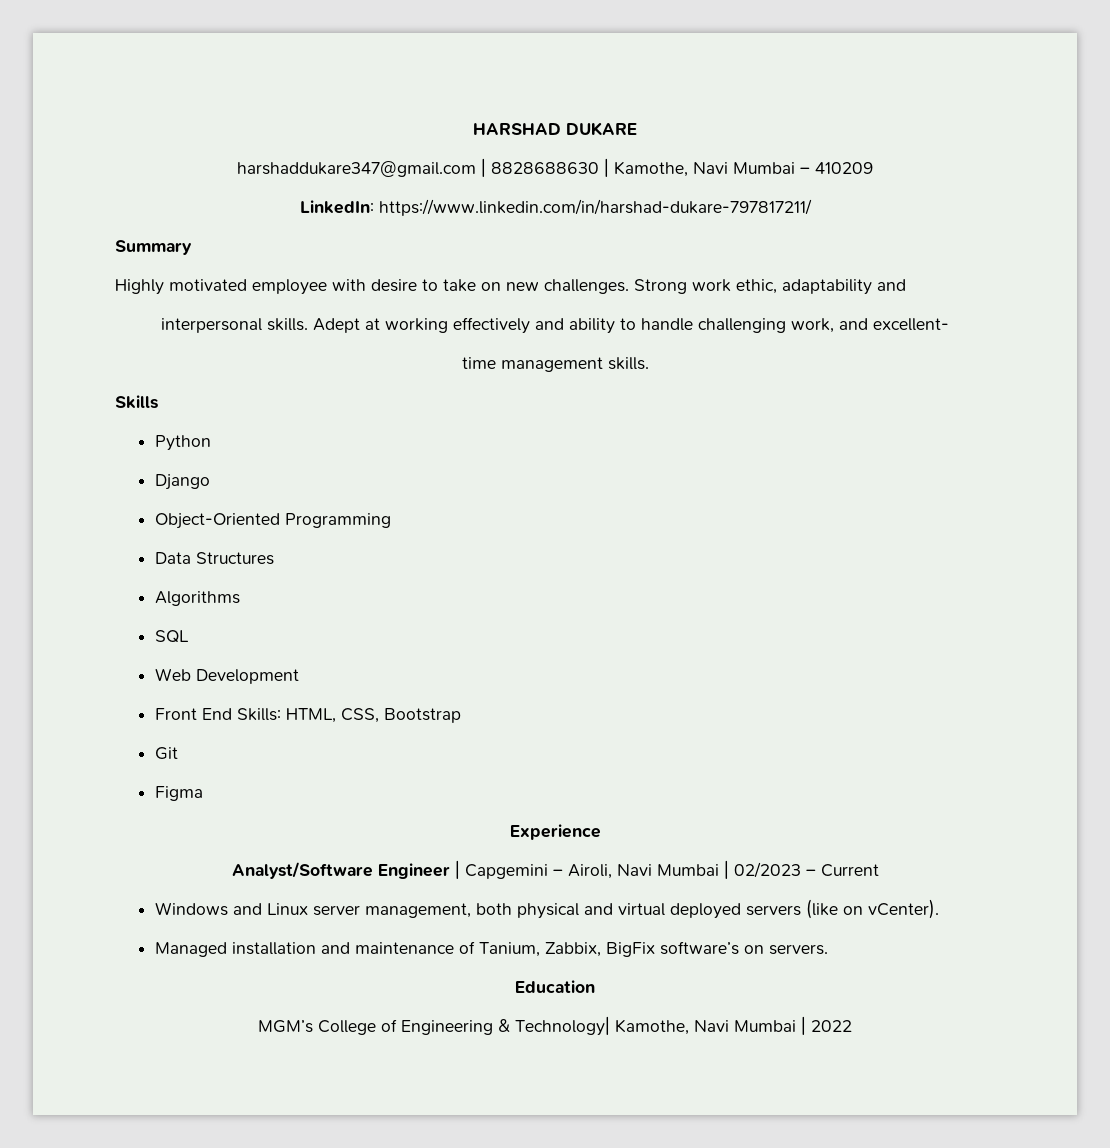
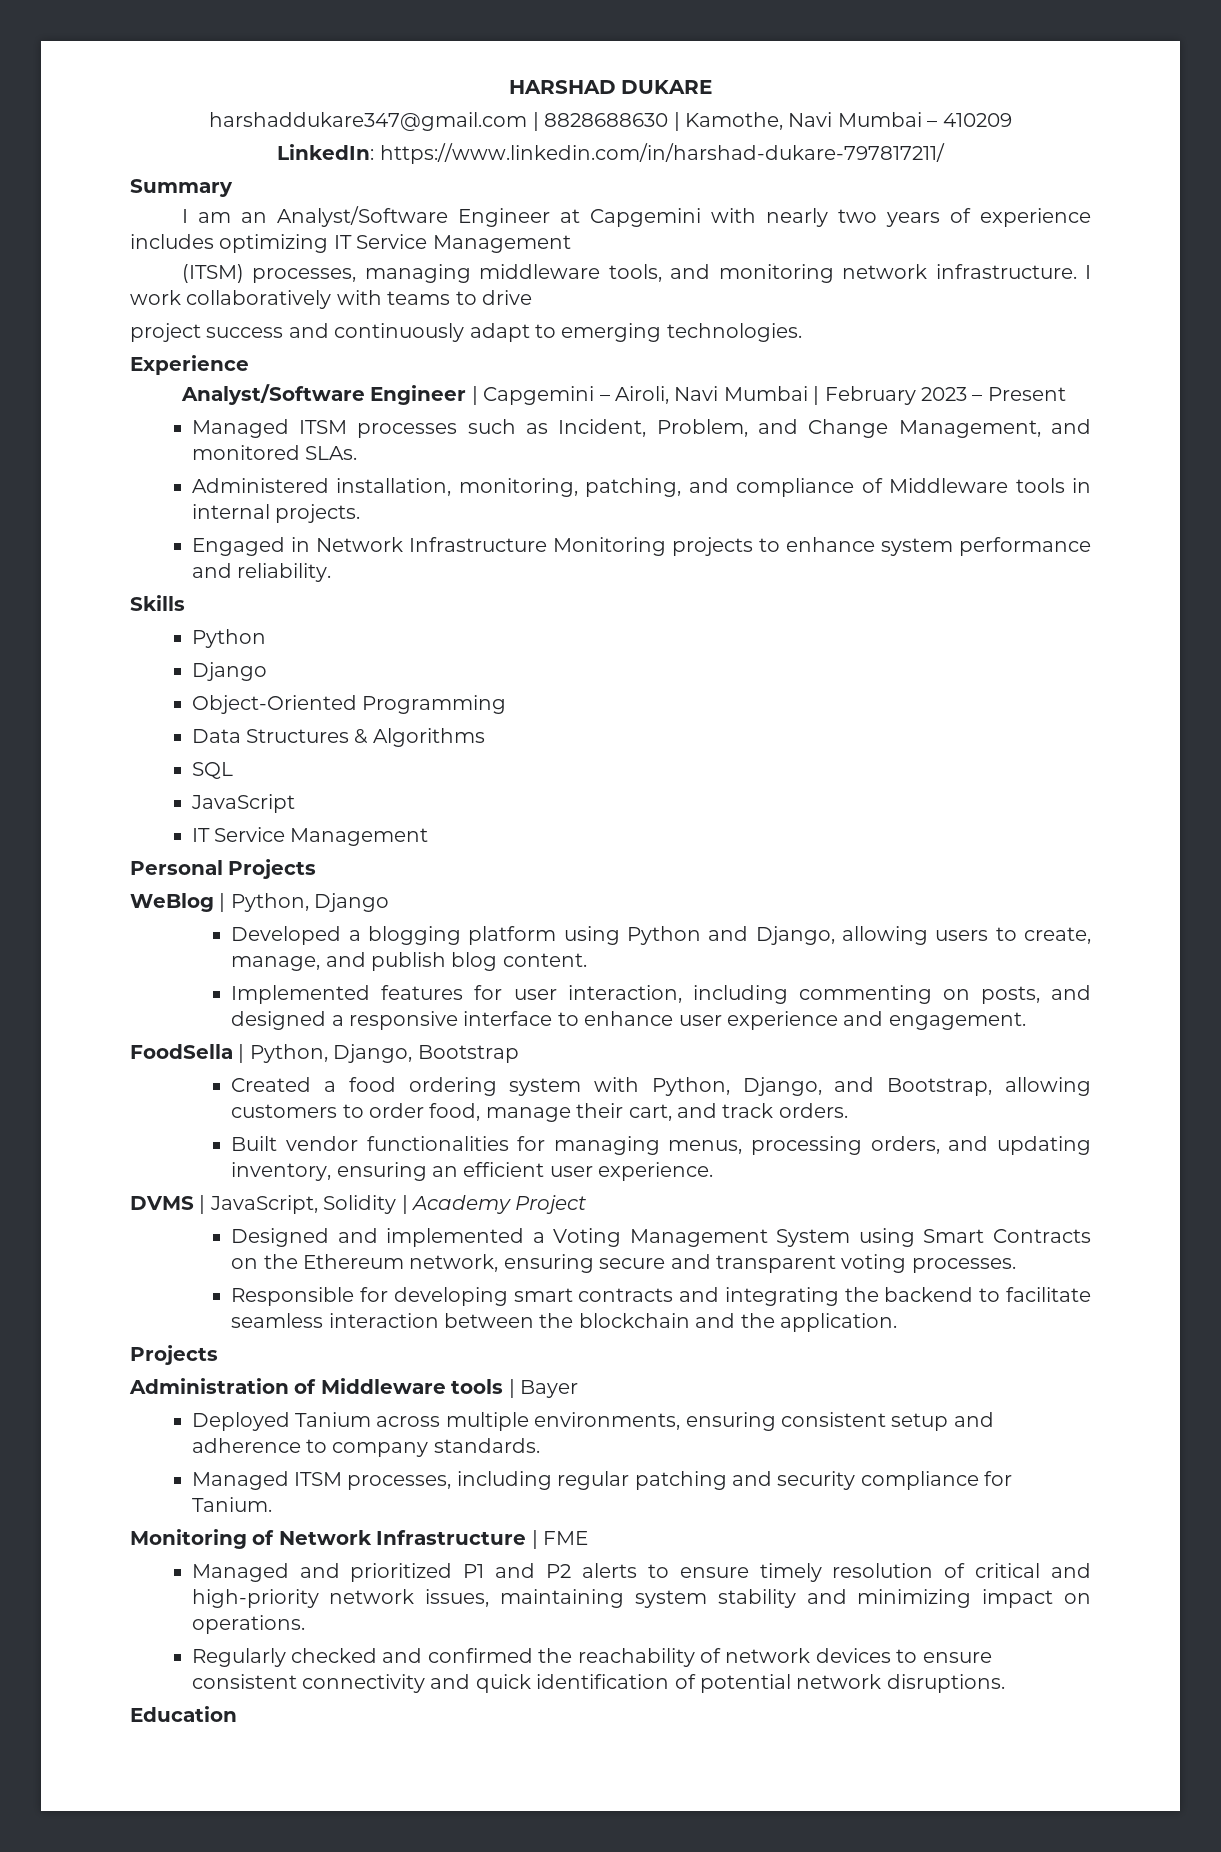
[115,279,906,295] [161,317,949,334] [461,357,649,372] Highly motivated employee with desire to take on new challenges. Strong work ethic, adaptability and // interpersonal skills. Adept at working effectively and ability to handle challenging work, and excellent- // time management skills. -> [181,206,1091,227] [130,234,571,253] [181,264,1091,283] [130,290,532,309] [130,323,802,342] [130,355,249,375] [180,384,1066,405] [191,419,1091,438] [191,445,358,460] [191,478,1091,497] [191,504,361,523] [191,537,1091,556] [191,563,332,582] I am an Analyst/Software Engineer at Capgemini with nearly two years of experience includes optimizing IT Service Management // (ITSM) processes, managing middleware tools, and monitoring network infrastructure. I work collaboratively with teams to drive // project success and continuously adapt to emerging technologies. // Experience // Analyst/Software Engineer | Capgemini – Airoli, Navi Mumbai | February 2023 – Present // Managed ITSM processes such as Incident, Problem, and Change Management, and monitored SLAs. // Administered installation, monitoring, patching, and compliance of Middleware tools in internal projects. // Engaged in Network Infrastructure Monitoring projects to enhance system performance and reliability.
(274, 558) // -> [354,729,369,744] &
[154,668,299,684] [154,708,461,723] [154,747,178,760] [154,786,203,801] [509,824,601,840] [231,860,879,879] [154,899,939,919] [154,941,828,957] [515,980,595,993] [258,1016,852,1036] Web Development // Front End Skills: HTML, CSS, Bootstrap // Git // Figma // Experience // Analyst/Software Engineer | Capgemini – Airoli, Navi Mumbai | 02/2023 – Current // Windows and Linux server management, both physical and virtual deployed servers (like on vCenter). // Managed installation and maintenance of Tanium, Zabbix, BigFix software’s on servers. // Education // MGM’s College of Engineering & Technology| Kamothe, Navi Mumbai | 2022 -> [190,794,295,813] [191,827,429,846] [130,859,317,879] [130,893,390,912] [231,926,1092,945] [231,952,587,971] [231,985,1092,1004] [231,1011,1026,1030] [130,1044,519,1063] [231,1077,1091,1096] [231,1103,848,1122] [231,1136,1091,1155] [231,1162,714,1181] [130,1195,587,1214] [231,1228,1091,1247] [231,1254,1016,1273] [231,1287,1092,1306] [231,1313,898,1332] [130,1345,218,1365] [129,1378,578,1398] [191,1412,994,1431] [191,1438,540,1457] [191,1471,1013,1490] [191,1497,272,1512] [130,1529,588,1549] [191,1563,1091,1582] [191,1589,1091,1608] [191,1615,305,1634] [191,1648,992,1667] [191,1674,1005,1693] [130,1706,237,1722] JavaScript // IT Service Management // Personal Projects // WeBlog | Python, Django // Developed a blogging platform using Python and Django, allowing users to create, manage, and publish blog content. // Implemented features for user interaction, including commenting on posts, and designed a responsive interface to enhance user experience and engagement. // FoodSella | Python, Django, Bootstrap // Created a food ordering system with Python, Django, and Bootstrap, allowing customers to order food, manage their cart, and track orders. // Built vendor functionalities for managing menus, processing orders, and updating inventory, ensuring an efficient user experience. // DVMS | JavaScript, Solidity | Academy Project // Designed and implemented a Voting Management System using Smart Contracts on the Ethereum network, ensuring secure and transparent voting processes. // Responsible for developing smart contracts and integrating the backend to facilitate seamless interaction between the blockchain and the application. // Projects // Administration of Middleware tools | Bayer // Deployed Tanium across multiple environments, ensuring consistent setup and adherence to company standards. // Managed ITSM processes, including regular patching and security compliance for Tanium. // Monitoring of Network Infrastructure | FME // Managed and prioritized P1 and P2 alerts to ensure timely resolution of critical and high-priority network issues, maintaining system stability and minimizing impact on operations. // Regularly checked and confirmed the reachability of network devices to ensure consistent connectivity and quick identification of potential network disruptions. // Education

